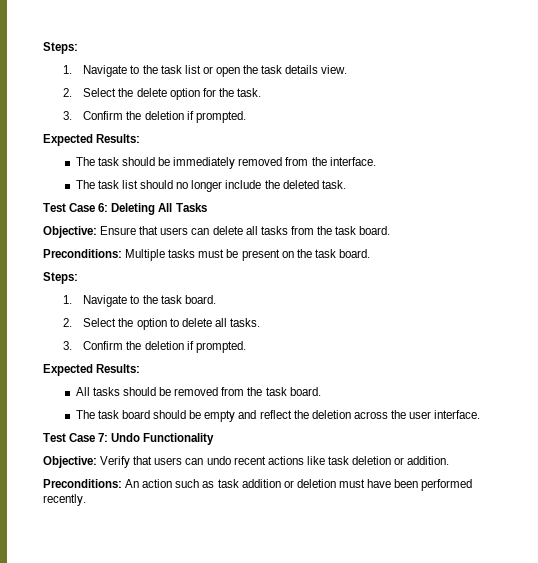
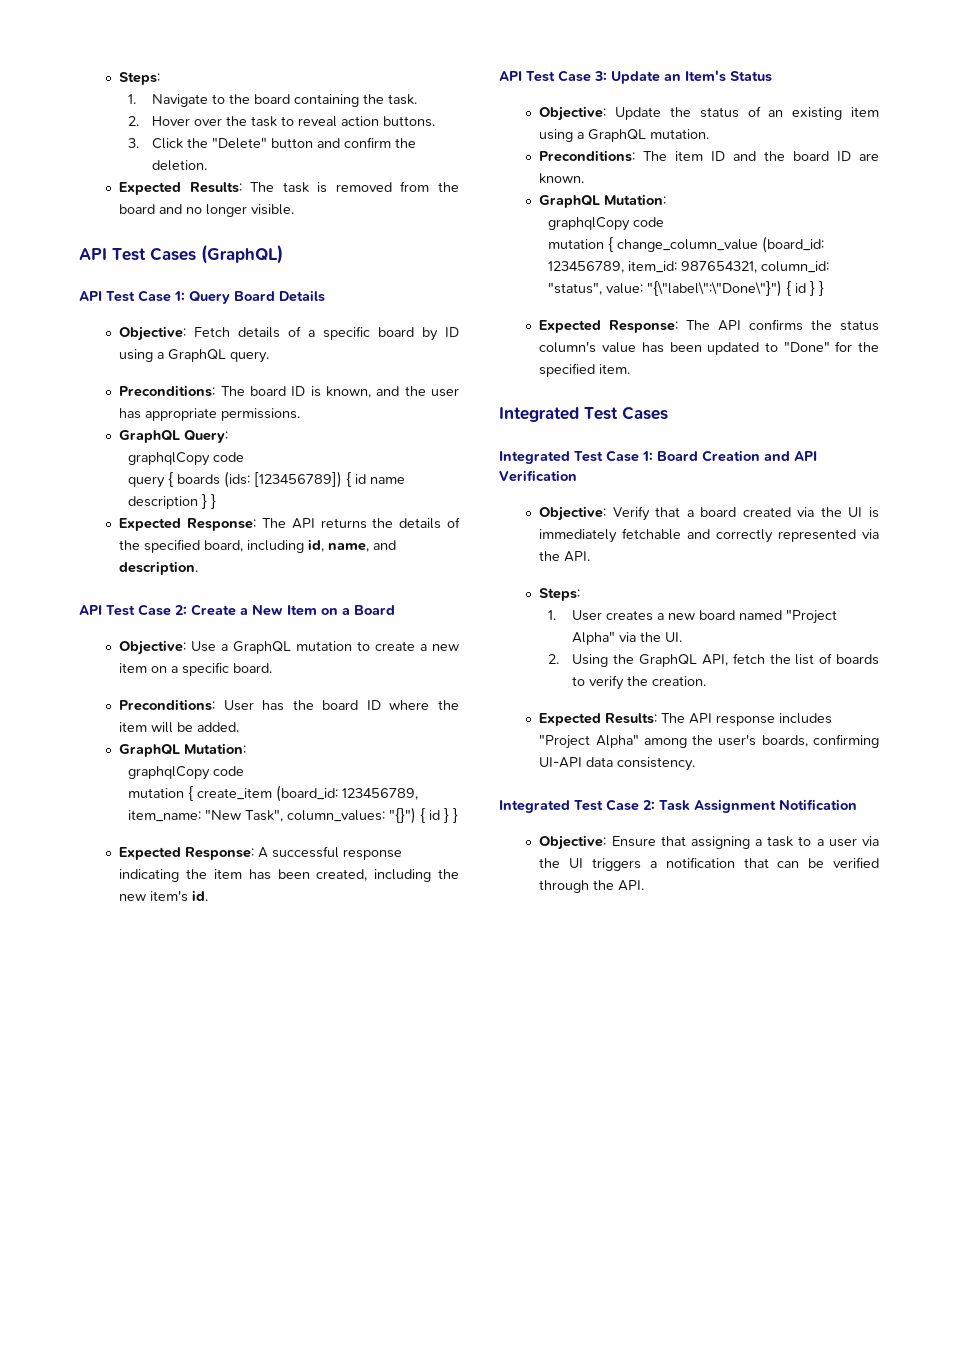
[43,42,78,54] [63,65,348,77] [63,88,261,100] [63,111,246,123] [43,134,141,146] [75,157,376,169] [75,180,346,192] [43,203,207,215] [43,226,391,238] [43,249,370,261] [43,272,78,284] [63,295,216,307] [63,318,260,330] [63,341,246,353] [43,364,141,376] [75,387,321,396] [75,410,481,422] [43,433,215,445] [43,456,450,468] [43,479,473,491] [43,494,86,506] Steps: // 1. Navigate to the task list or open the task details view. // 2. Select the delete option for the task. // 3. Confirm the deletion if prompted. // Expected Results: // The task should be immediately removed from the interface. // The task list should no longer include the deleted task. // Test Case 6: Deleting All Tasks // Objective: Ensure that users can delete all tasks from the task board. // Preconditions: Multiple tasks must be present on the task board. // Steps: // 1. Navigate to the task board. // 2. Select the option to delete all tasks. // 3. Confirm the deletion if prompted. // Expected Results: // All tasks should be removed from the task board. // The task board should be empty and reflect the deletion across the user interface. // Test Case 7: Undo Functionality // Objective: Verify that users can undo recent actions like task deletion or addition. // Preconditions: An action such as task addition or deletion must have been performed recently. -> [119,72,161,85] [127,94,418,107] [127,116,436,127] [127,137,417,149] [152,160,208,171] [119,181,459,195] [119,204,295,217] [79,244,283,264] [79,290,325,304] [119,326,459,341] [119,349,270,363] [119,385,459,398] [119,408,301,421] [119,430,229,443] [127,452,244,466] [127,471,405,488] [127,494,216,509] [119,517,460,531] [119,539,397,553] [119,561,199,575] [79,604,395,616] [119,640,459,655] [119,662,273,676] [119,699,459,711] [119,722,240,733] [119,743,247,757] [127,766,244,780] [127,785,418,802] [127,807,458,824] [119,846,403,860] [119,869,459,882] [119,890,209,902] [499,70,772,84] [539,106,879,121] [539,129,710,142] [539,150,879,162] [539,173,585,184] [539,194,667,208] [547,217,664,231] [547,236,824,253] [547,261,829,273] [547,280,824,297] [539,319,879,333] [539,341,879,355] [539,363,631,377] [499,406,668,422] [499,450,817,464] [499,470,577,482] [539,506,879,521] [539,528,879,543] [539,551,591,562] [539,588,581,601] [547,609,838,624] [572,631,683,645] [547,653,880,667] [572,675,707,690] [539,713,833,726] [539,734,879,749] [539,757,696,771] [499,799,857,813] [539,835,879,850] [539,857,879,871] [539,880,645,893] Steps: // 1. Navigate to the board containing the task. // 2. Hover over the task to reveal action buttons. // 3. Click the "Delete" button and confirm the deletion. // Expected Results: The task is removed from the board and no longer visible. // API Test Cases (GraphQL) // API Test Case 1: Query Board Details // Objective: Fetch details of a specific board by ID using a GraphQL query. // Preconditions: The board ID is known, and the user has appropriate permissions. // GraphQL Query: // graphqlCopy code // query { boards (ids: [123456789]) { id name description } } // Expected Response: The API returns the details of the specified board, including id, name, and description. // API Test Case 2: Create a New Item on a Board // Objective: Use a GraphQL mutation to create a new item on a specific board. // Preconditions: User has the board ID where the item will be added. // GraphQL Mutation: // graphqlCopy code // mutation { create_item (board_id: 123456789, item_name: "New Task", column_values: "{}") { id } } // Expected Response: A successful response indicating the item has been created, including the new item's id. // API Test Case 3: Update an Item's Status // Objective: Update the status of an existing item using a GraphQL mutation. // Preconditions: The item ID and the board ID are known. // GraphQL Mutation: // graphqlCopy code // mutation { change_column_value (board_id: 123456789, item_id: 987654321, column_id: "status", value: "{\"label\":\"Done\"}") { id } } // Expected Response: The API confirms the status column's value has been updated to "Done" for the specified item. // Integrated Test Cases // Integrated Test Case 1: Board Creation and API Verification // Objective: Verify that a board created via the UI is immediately fetchable and correctly represented via the API. // Steps: // 1. User creates a new board named "Project Alpha" via the UI. // 2. Using the GraphQL API, fetch the list of boards to verify the creation. // Expected Results: The API response includes "Project Alpha" among the user's boards, confirming UI-API data consistency. // Integrated Test Case 2: Task Assignment Notification // Objective: Ensure that assigning a task to a user via the UI triggers a notification that can be verified through the API.

